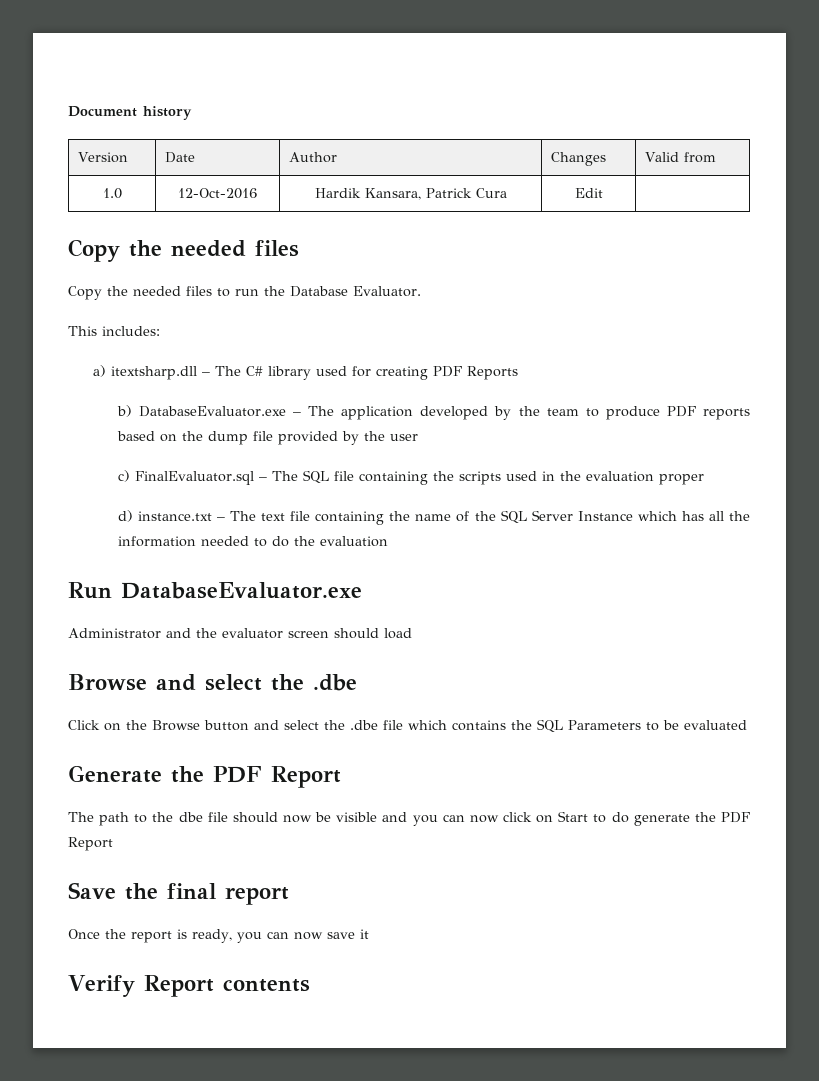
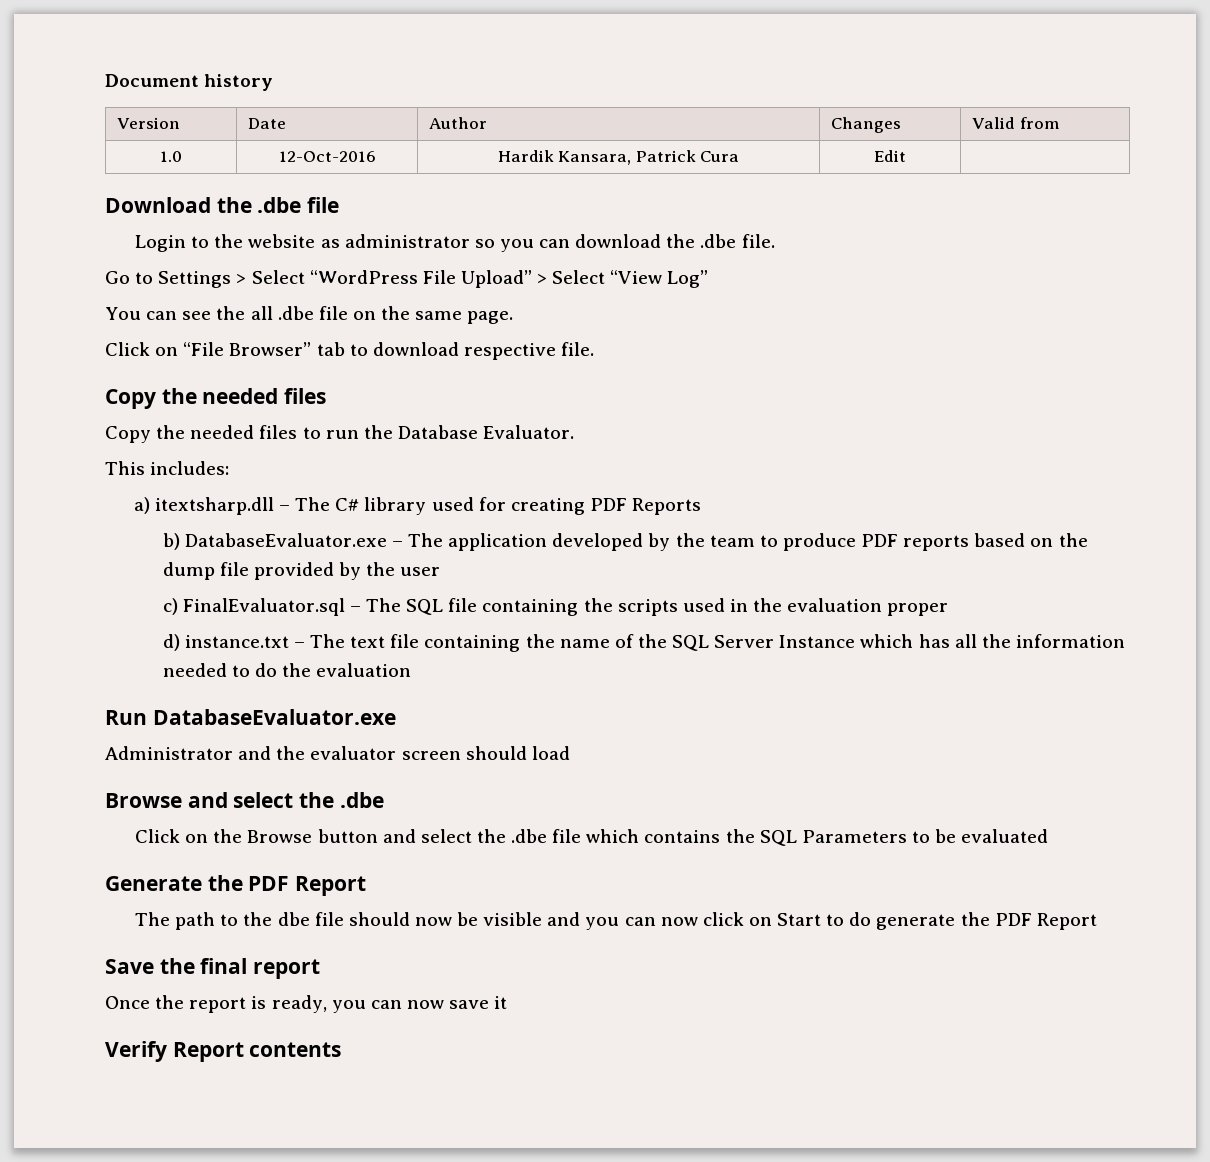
(603, 193) none -> [105,197,340,213] [135,234,775,252] [105,270,709,288] [105,306,514,324] [105,342,595,360] // Download the .dbe file // Login to the website as administrator so you can download the .dbe file. // Go to Settings > Select “WordPress File Upload” > Select “View Log” // You can see the all .dbe file on the same page. // Click on “File Browser” tab to download respective file.

